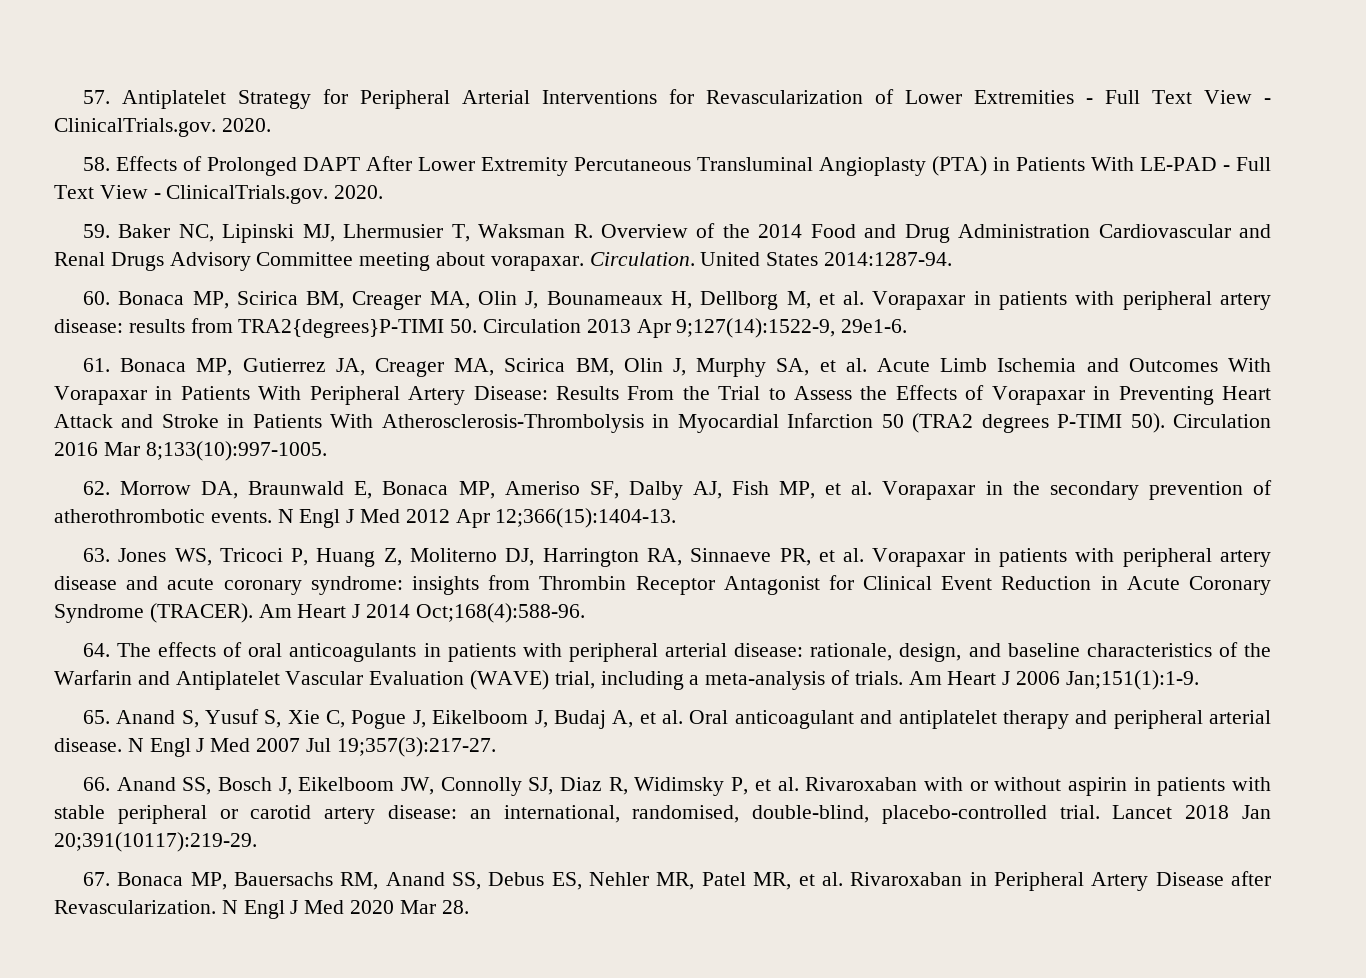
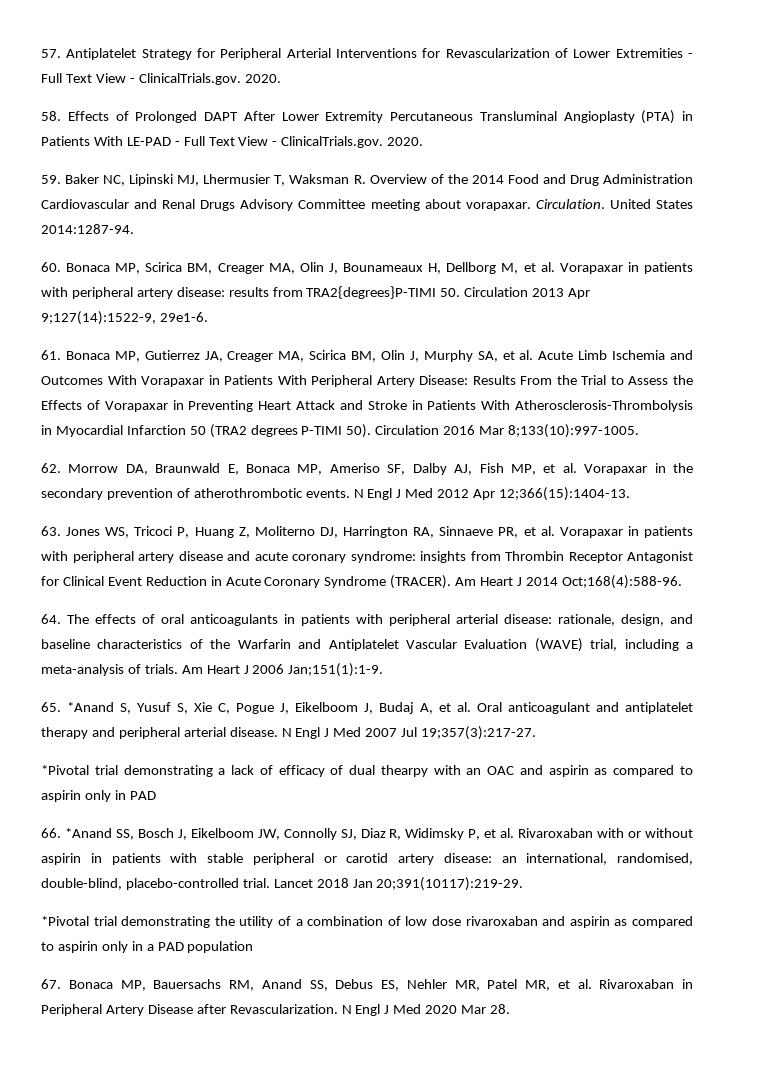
[116,710,176,724] Anand -> [67,702,114,712] *Anand
(496, 747) none -> [41,765,693,777] [41,790,156,802] // *Pivotal trial demonstrating a lack of efficacy of dual thearpy with an OAC and aspirin as compared to aspirin only in PAD
[116,777,176,791] Anand -> [64,828,112,838] *Anand
(257, 842) none -> [41,916,694,928] [41,941,254,953] // *Pivotal trial demonstrating the utility of a combination of low dose rivaroxaban and aspirin as compared to aspirin only in a PAD population

